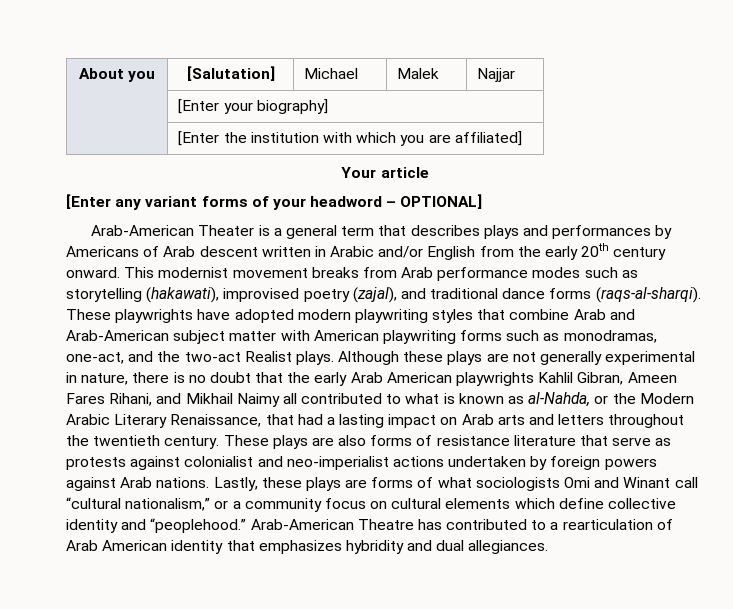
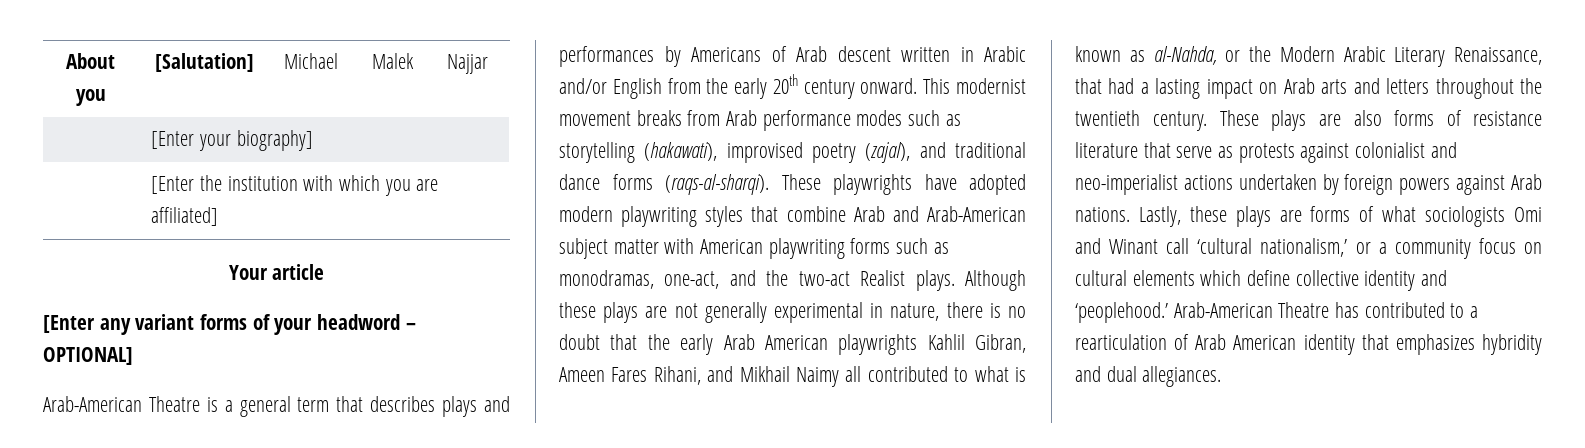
[198,225,255,236] Theater -> [148,396,200,412] Theatre
[66,497,211,511] “cultural nationalism,” -> [1197,238,1348,257] ‘cultural nationalism,’
[150,518,247,533] “peoplehood.” -> [1075,302,1168,323] ‘peoplehood.’

